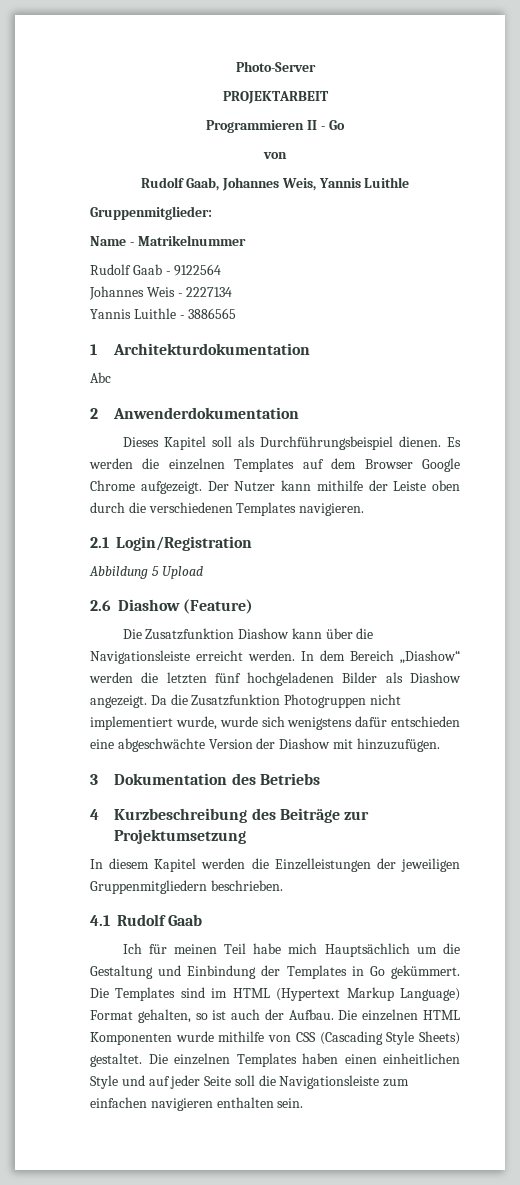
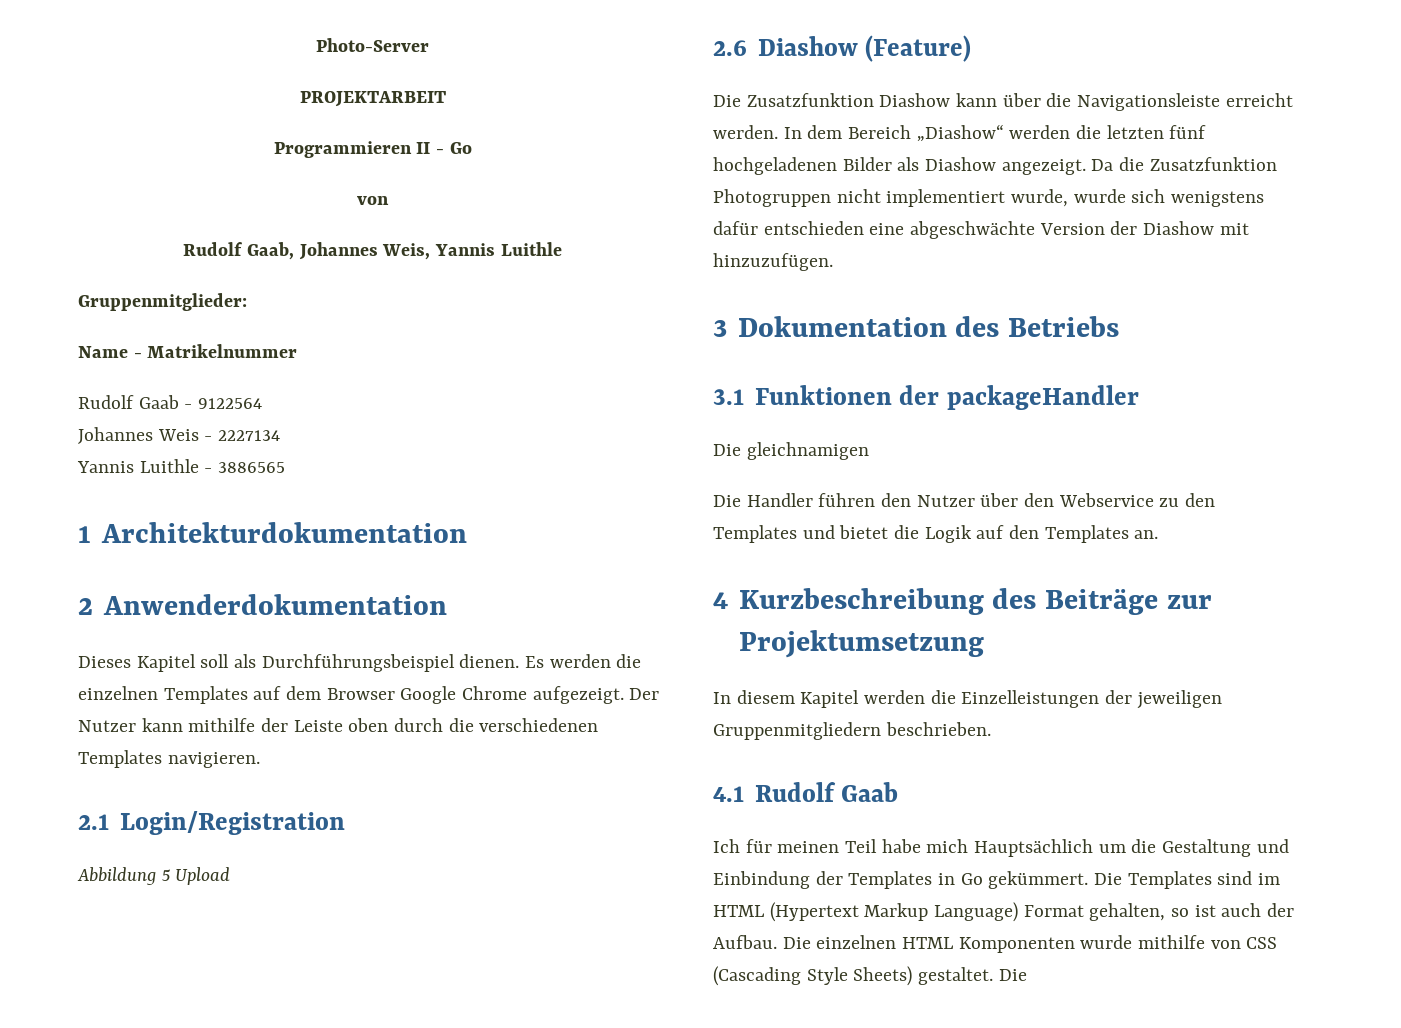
[90,372,111,383] // Abc -> (467, 532) none
(321, 779) none -> [713,385,1139,410] [713,442,869,460] [713,493,1216,507] [713,525,1159,543] // 3.1 Funktionen der packageHandler // Die gleichnamigen // Die Handler führen den Nutzer über den Webservice zu den Templates und bietet die Logik auf den Templates an.
[174,1053,460,1067] [90,1075,410,1089] [90,1097,304,1111] einzelnen Templates haben einen einheitlichen Style und auf jeder Seite soll die Navigationsleiste zum einfachen navigieren enthalten sein. -> (1027, 975) none

